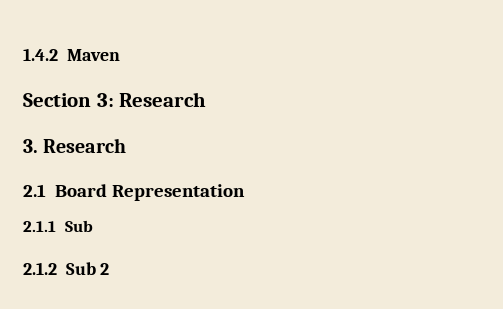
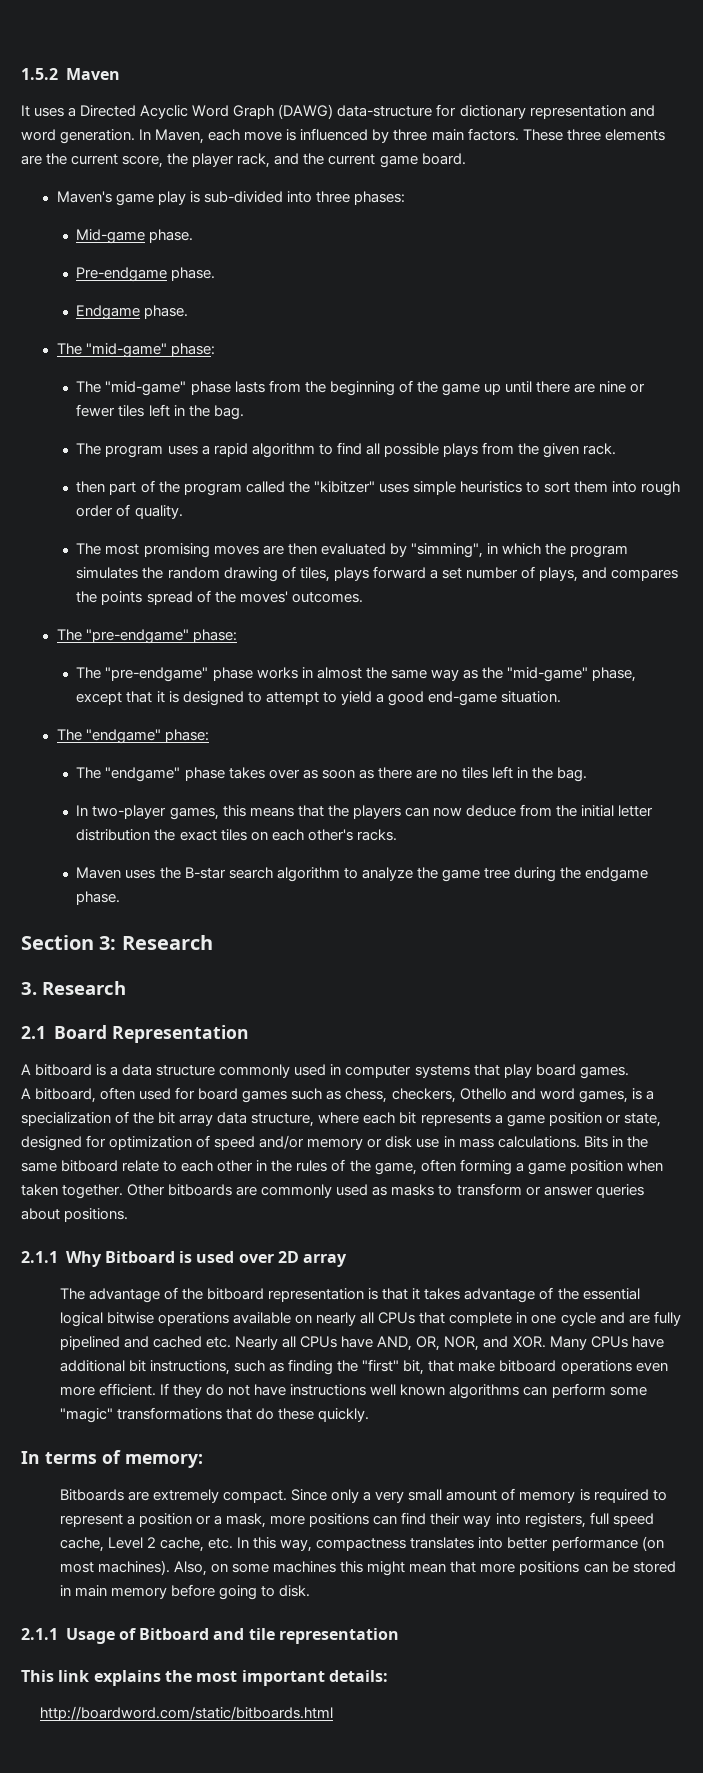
[23,48,120,61] 1.4.2 Maven -> [21,68,120,80] [21,104,655,119] [21,128,665,144] [21,153,466,168] [56,191,406,206] [76,229,194,244] [76,267,216,282] [76,305,189,320] [56,343,216,358] [76,380,646,396] [76,404,244,420] [76,442,617,458] [76,480,681,496] [76,504,183,519] [76,543,629,558] [76,566,679,582] [76,590,363,605] [56,629,238,644] [76,667,637,682] [76,691,562,706] [56,729,210,744] [76,766,588,782] [76,804,654,820] [76,829,397,841] [76,867,649,882] [76,891,121,905] 1.5.2 Maven // It uses a Directed Acyclic Word Graph (DAWG) data-structure for dictionary representation and word generation. In Maven, each move is influenced by three main factors. These three elements are the current score, the player rack, and the current game board. // Maven's game play is sub-divided into three phases: // Mid-game phase. // Pre-endgame phase. // Endgame phase. // The "mid-game" phase: // The "mid-game" phase lasts from the beginning of the game up until there are nine or fewer tiles left in the bag. // The program uses a rapid algorithm to find all possible plays from the given rack. // then part of the program called the "kibitzer" uses simple heuristics to sort them into rough order of quality. // The most promising moves are then evaluated by "simming", in which the program simulates the random drawing of tiles, plays forward a set number of plays, and compares the points spread of the moves' outcomes. // The "pre-endgame" phase: // The "pre-endgame" phase works in almost the same way as the "mid-game" phase, except that it is designed to attempt to yield a good end-game situation. // The "endgame" phase: // The "endgame" phase takes over as soon as there are no tiles left in the bag. // In two-player games, this means that the players can now deduce from the initial letter distribution the exact tiles on each other's racks. // Maven uses the B-star search algorithm to analyze the game tree during the endgame phase.
[23,220,93,232] [23,262,110,275] 2.1.1 Sub // 2.1.2 Sub 2 -> [21,1064,629,1079] [21,1087,654,1103] [21,1111,661,1127] [21,1135,648,1151] [21,1159,663,1175] [21,1183,644,1199] [21,1208,129,1222] [21,1251,348,1267] [59,1287,640,1303] [59,1311,681,1327] [59,1336,664,1351] [59,1359,668,1375] [59,1383,647,1399] [59,1407,370,1423] [21,1450,203,1468] [59,1488,667,1503] [59,1512,654,1528] [59,1536,664,1552] [59,1560,676,1576] [59,1584,311,1600] [21,1628,400,1644] [21,1670,388,1686] [40,1706,334,1721] A bitboard is a data structure commonly used in computer systems that play board games. // A bitboard, often used for board games such as chess, checkers, Othello and word games, is a specialization of the bit array data structure, where each bit represents a game position or state, designed for optimization of speed and/or memory or disk use in mass calculations. Bits in the same bitboard relate to each other in the rules of the game, often forming a game position when taken together. Other bitboards are commonly used as masks to transform or answer queries about positions. // 2.1.1 Why Bitboard is used over 2D array // The advantage of the bitboard representation is that it takes advantage of the essential logical bitwise operations available on nearly all CPUs that complete in one cycle and are fully pipelined and cached etc. Nearly all CPUs have AND, OR, NOR, and XOR. Many CPUs have additional bit instructions, such as finding the "first" bit, that make bitboard operations even more efficient. If they do not have instructions well known algorithms can perform some "magic" transformations that do these quickly. // In terms of memory: // Bitboards are extremely compact. Since only a very small amount of memory is required to represent a position or a mask, more positions can find their way into registers, full speed cache, Level 2 cache, etc. In this way, compactness translates into better performance (on most machines). Also, on some machines this might mean that more positions can be stored in main memory before going to disk. // 2.1.1 Usage of Bitboard and tile representation // This link explains the most important details: // http://boardword.com/static/bitboards.html

